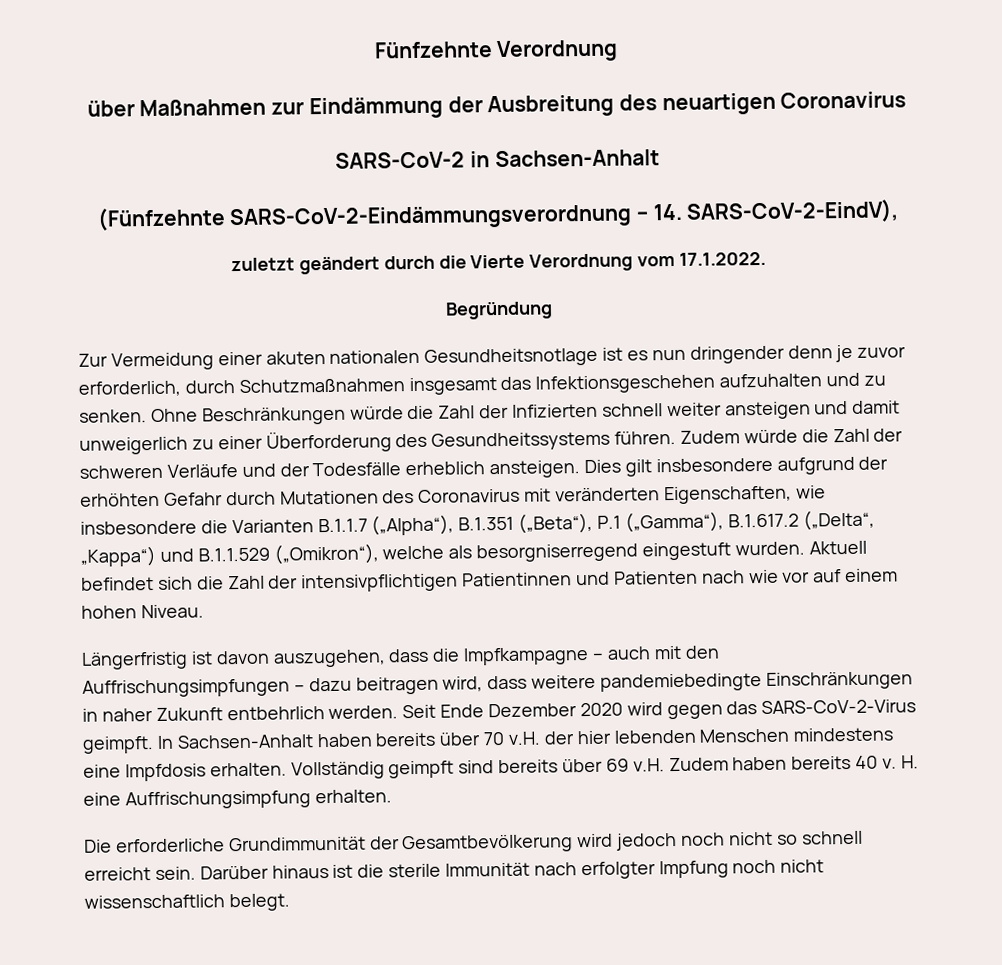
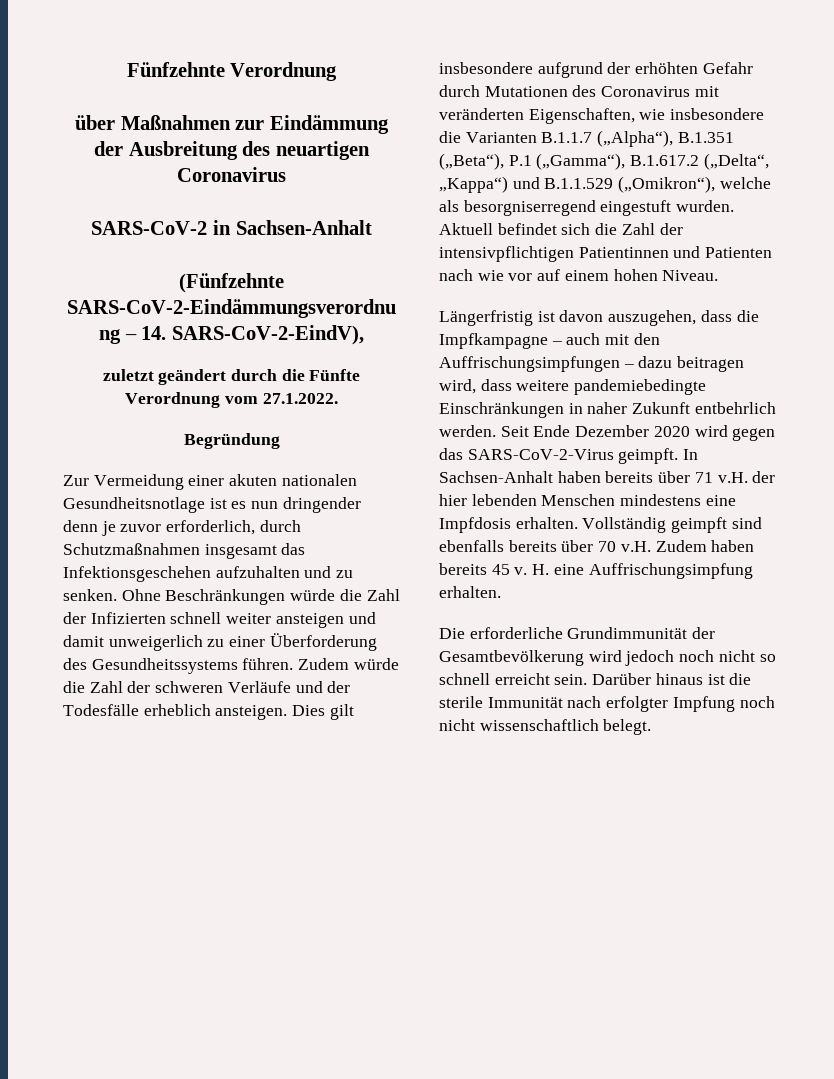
[470,254,526,269] Vierte -> [309,369,361,381] Fünfte
[679,251,767,266] 17.1.2022. -> [262,393,338,404] 27.1.2022.
[483,731,506,746] 70 -> [694,472,713,483] 71
[498,758,629,774] bereits über 69 -> [439,540,617,552] ebenfalls bereits über 70
[855,755,879,769] 40 -> [491,564,510,575] 45

